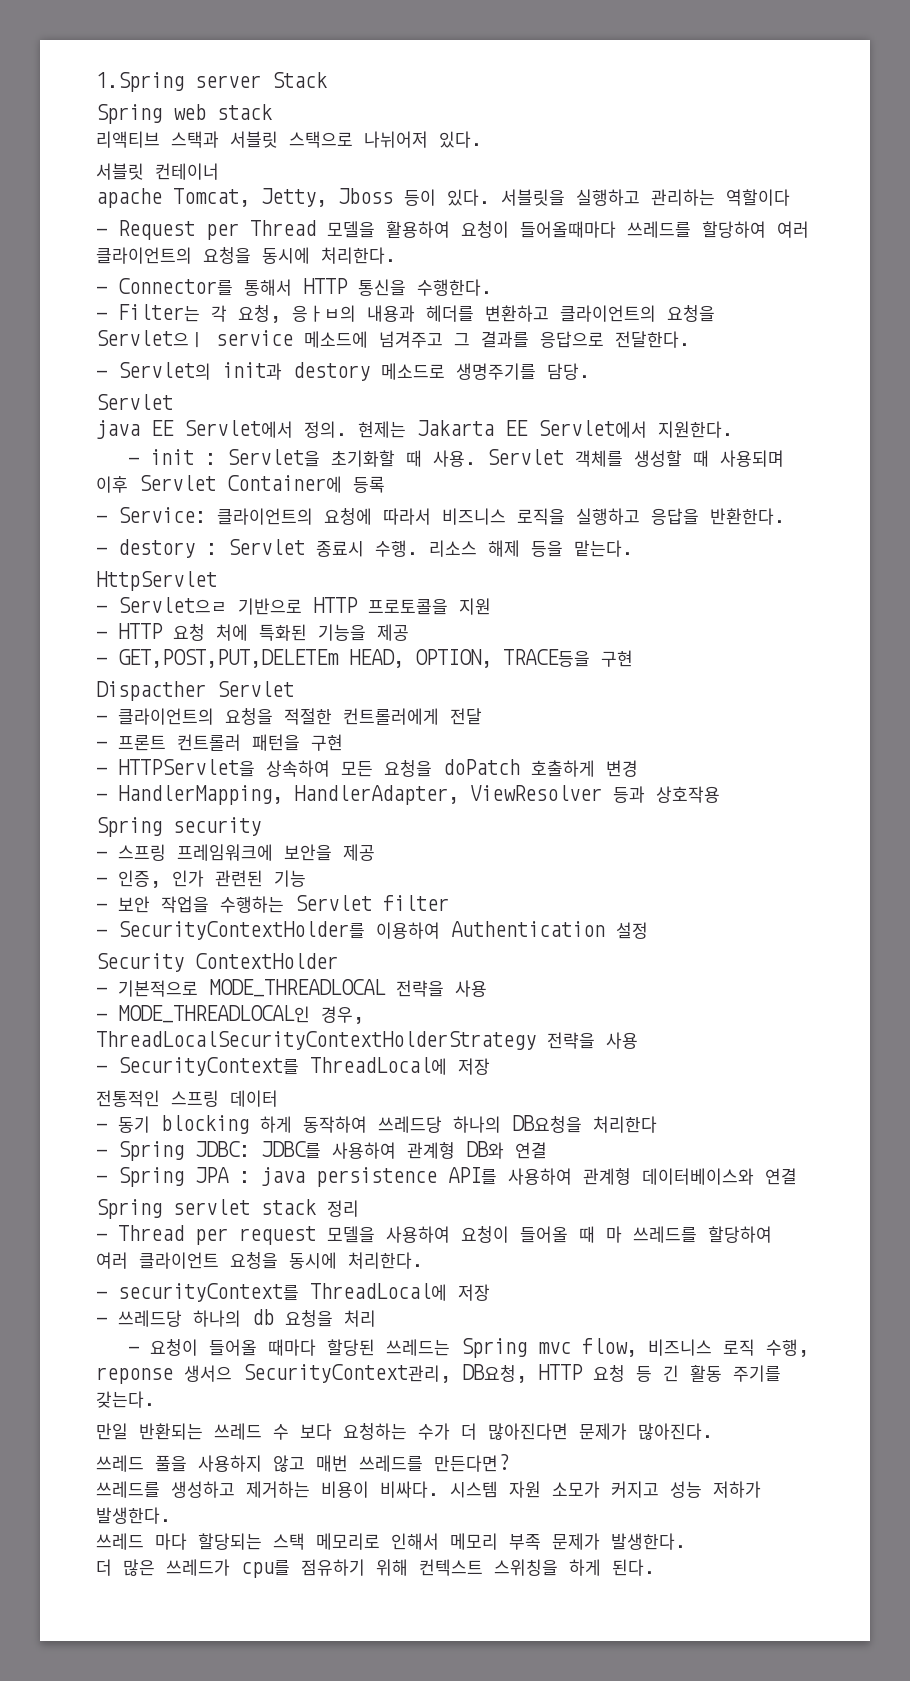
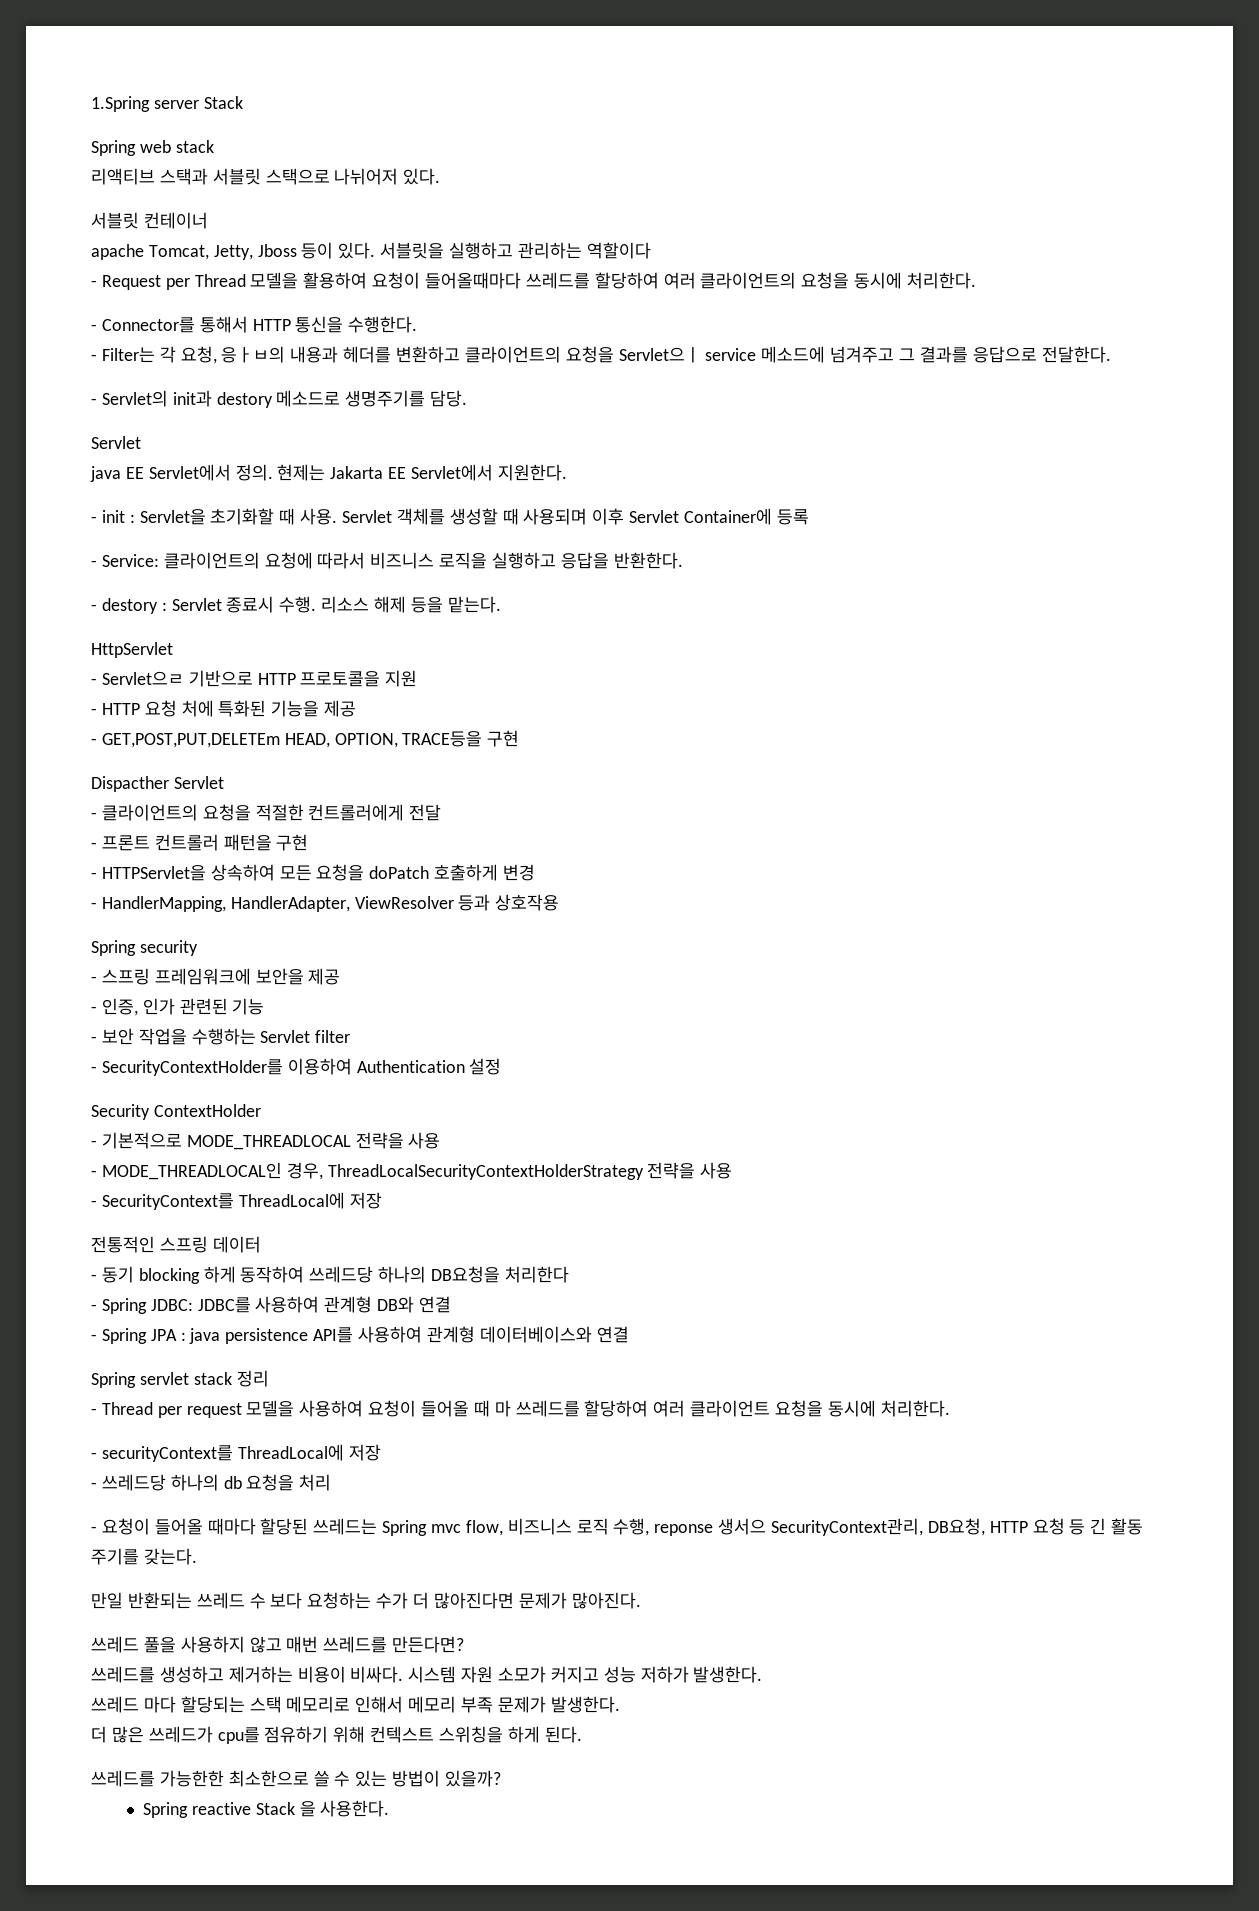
(655, 1567) none -> [91,1770,502,1787] [143,1800,390,1818] // 쓰레드를 가능한한 최소한으로 쓸 수 있는 방법이 있을까? // Spring reactive Stack 을 사용한다.

